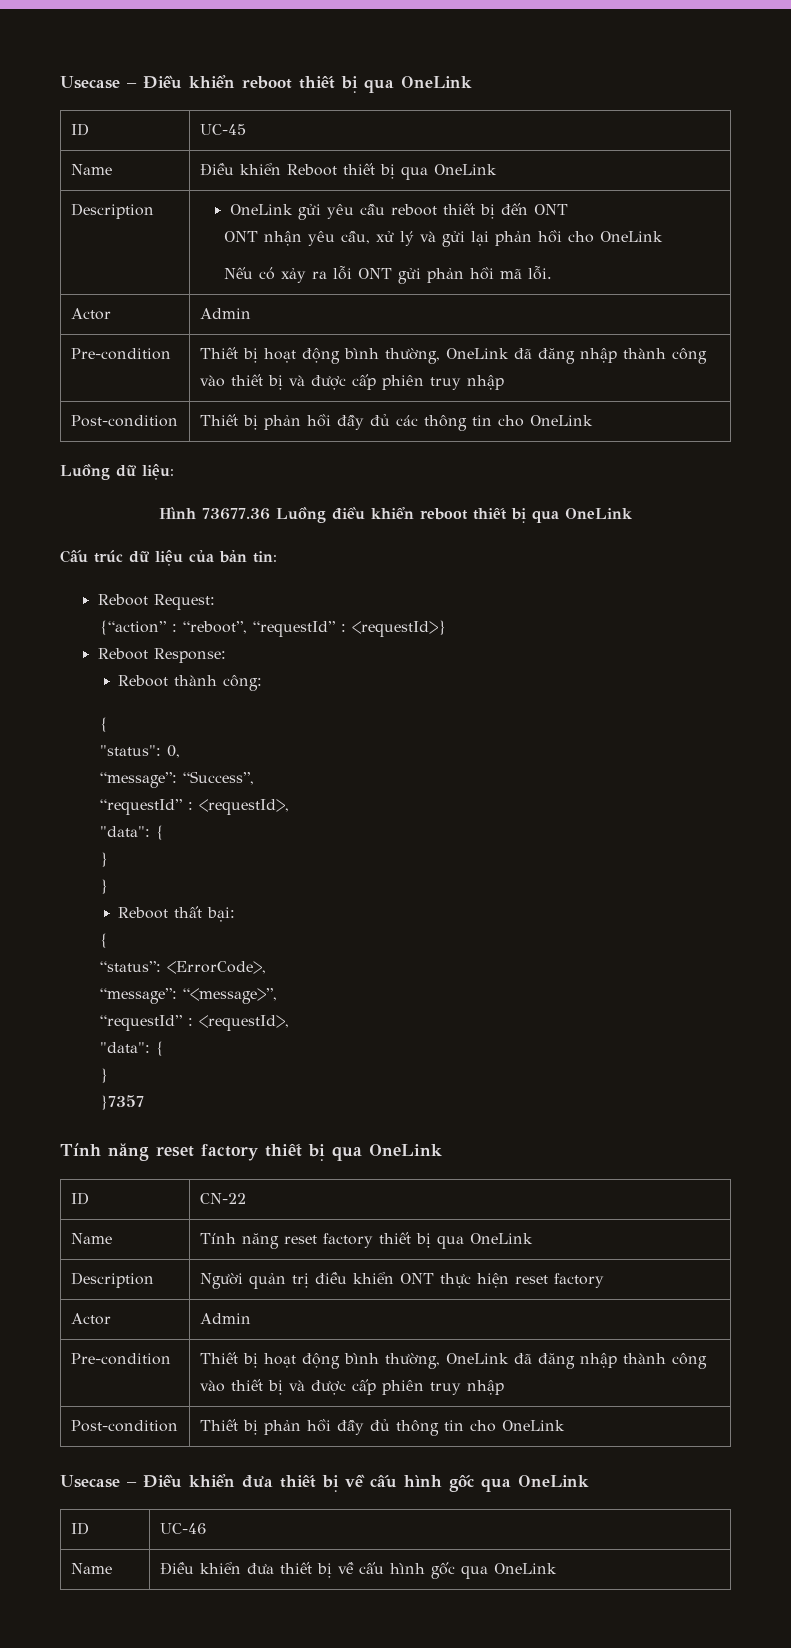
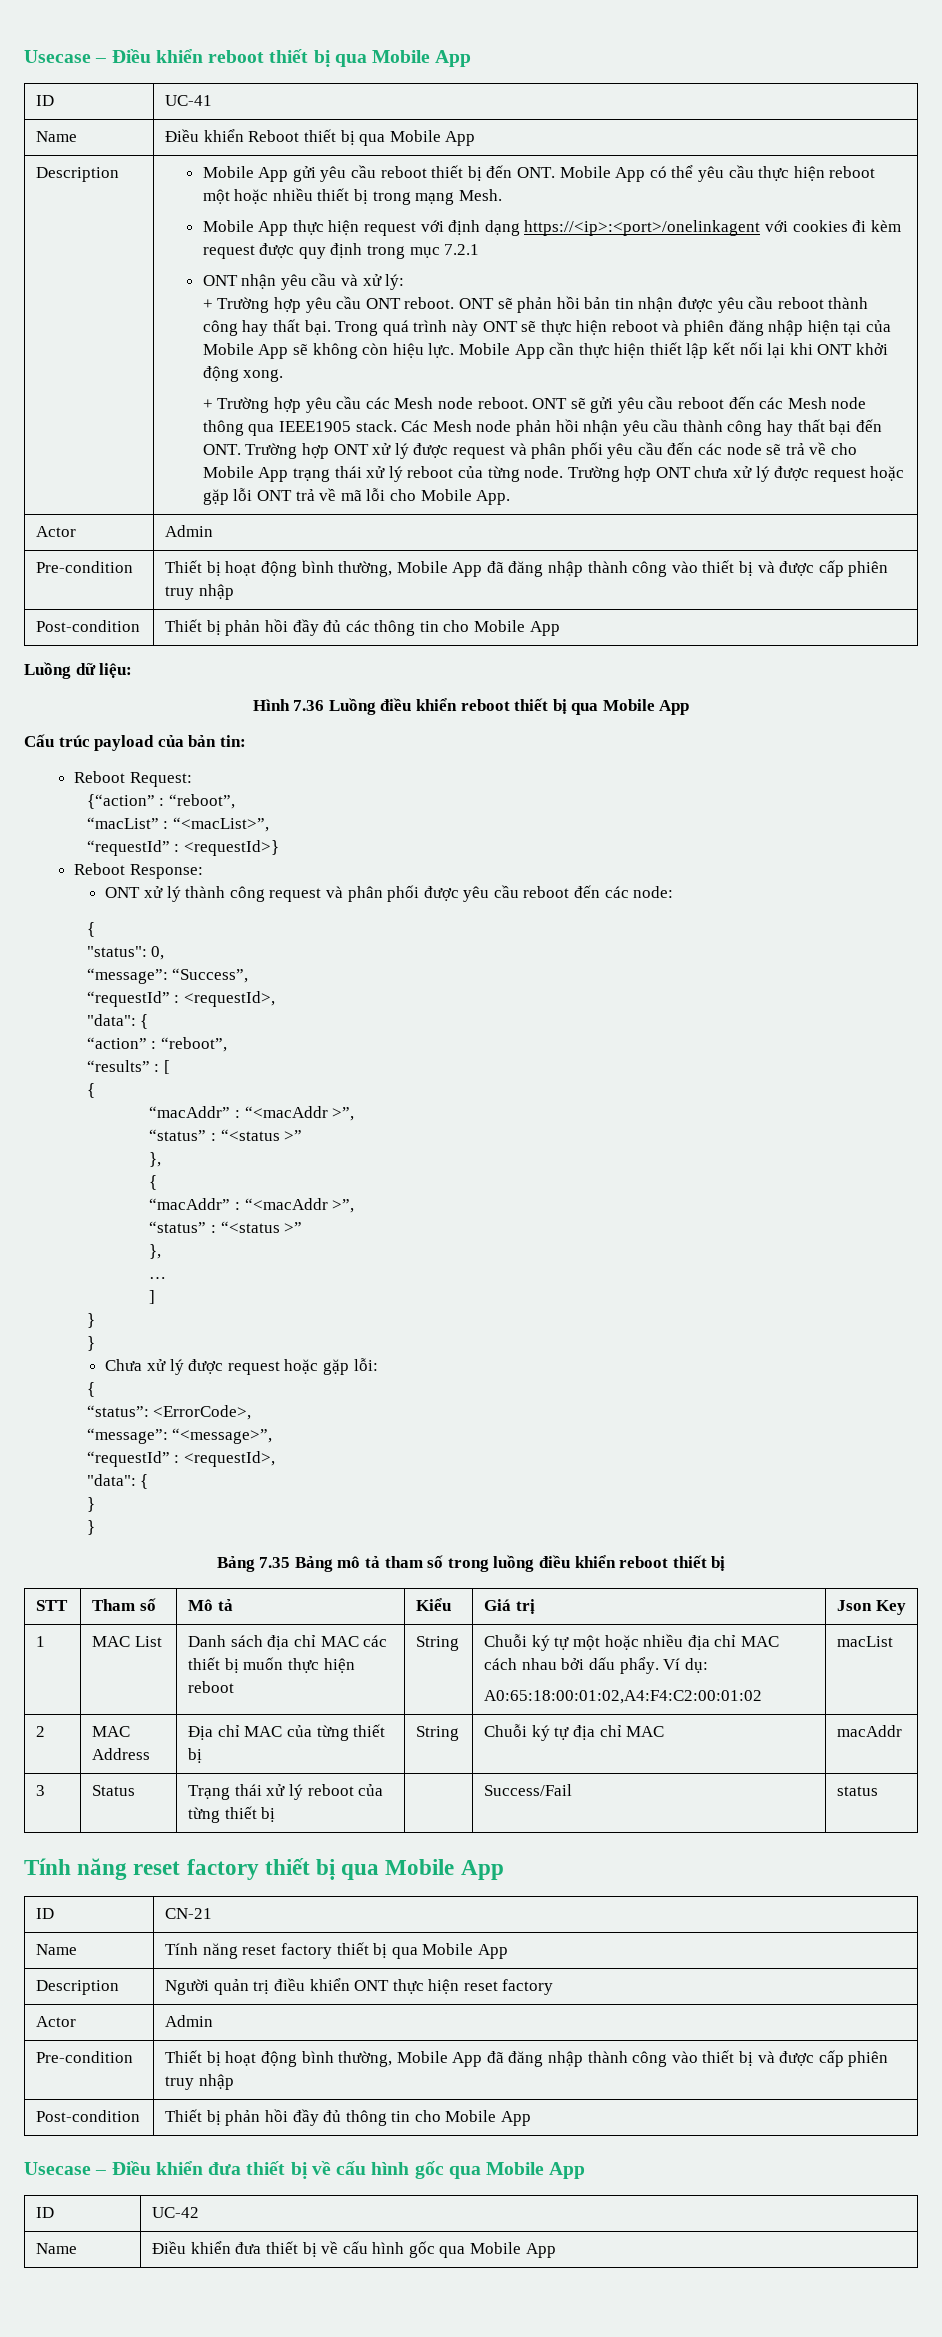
[401,76,472,88] [70,123,89,136] [199,124,246,135] OneLink // ID | UC-45 -> [372,50,472,67] [36,95,55,106] [165,95,213,106] Mobile App // ID | UC-41
[433,164,497,175] [70,203,154,219] [229,204,293,215] OneLink // Description | OneLink -> [389,130,476,146] [36,167,120,182] [202,166,289,182] Mobile App // Description | Mobile App
[533,204,568,215] [224,230,664,247] [224,266,553,284] [70,308,111,320] [199,308,251,319] [70,348,171,360] [199,347,509,364] ONT // ONT nhận yêu cầu, xử lý và gửi lại phản hồi cho OneLink // Nếu có xảy ra lỗi ONT gửi phản hồi mã lỗi. // Actor | Admin // Pre-condition | Thiết bị hoạt động bình thường, OneLink -> [516,165,876,182] [202,188,502,205] [202,220,901,236] [202,243,480,259] [202,273,405,290] [202,296,869,313] [202,319,892,336] [202,342,889,359] [202,366,284,382] [202,396,867,413] [202,419,882,436] [202,442,858,459] [202,466,905,482] [202,488,511,505] [36,526,77,537] [165,525,214,537] [36,561,134,573] [165,560,483,577] ONT. Mobile App có thể yêu cầu thực hiện reboot một hoặc nhiều thiết bị trong mạng Mesh. // Mobile App thực hiện request với định dạng https://<ip>:<port>/onelinkagent với cookies đi kèm request được quy định trong mục 7.2.1 // ONT nhận yêu cầu và xử lý: // + Trường hợp yêu cầu ONT reboot. ONT sẽ phản hồi bản tin nhận được yêu cầu reboot thành công hay thất bại. Trong quá trình này ONT sẽ thực hiện reboot và phiên đăng nhập hiện tại của Mobile App sẽ không còn hiệu lực. Mobile App cần thực hiện thiết lập kết nối lại khi ONT khởi động xong. // + Trường hợp yêu cầu các Mesh node reboot. ONT sẽ gửi yêu cầu reboot đến các Mesh node thông qua IEEE1905 stack. Các Mesh node phản hồi nhận yêu cầu thành công hay thất bại đến ONT. Trường hợp ONT xử lý được request và phân phối yêu cầu đến các node sẽ trả về cho Mobile App trạng thái xử lý reboot của từng node. Trường hợp ONT chưa xử lý được request hoặc gặp lỗi ONT trả về mã lỗi cho Mobile App. // Actor | Admin // Pre-condition | Thiết bị hoạt động bình thường, Mobile App
[529,415,593,426] OneLink -> [474,620,560,636] Mobile App
[202,508,270,520] 73677.36 -> [293,700,325,711] 7.36
[565,508,632,519] OneLink -> [602,699,690,715] Mobile App
[129,550,183,566] dữ liệu -> [94,735,155,751] payload
(248, 627) none -> [86,817,269,832] // “macList” : “<macList>”, //
[118,675,263,691] Reboot thành công: -> [105,885,674,902] ONT xử lý thành công request và phân phối được yêu cầu reboot đến các node:
[100,852,109,867] [100,879,109,894] [118,906,236,922] } // } // Reboot thất bại: -> [86,1037,227,1052] [86,1060,170,1074] [86,1083,95,1098] [149,1106,355,1121] [149,1129,303,1141] [149,1152,162,1167] [149,1175,158,1190] [149,1198,355,1213] [149,1221,303,1233] [149,1244,162,1259] [149,1277,167,1279] [149,1290,156,1304] [86,1313,95,1328] [86,1336,95,1351] [105,1358,378,1375] “action” : “reboot”, // “results” : [ // { // “macAddr” : “<macAddr >”, // “status” : “<status >” // }, // { // “macAddr” : “<macAddr >”, // “status” : “<status >” // }, // … // ] // } // } // Chưa xử lý được request hoặc gặp lỗi:
[100,1095,145,1110] [60,1143,442,1161] [70,1192,89,1205] [199,1193,246,1204] }7357 // Tính năng reset factory thiết bị qua OneLink // ID | CN-22 -> [86,1520,95,1535] [216,1555,726,1572] [36,1600,69,1611] [92,1598,156,1611] [188,1599,233,1611] [416,1598,452,1611] [484,1599,535,1614] [837,1600,906,1615] [36,1636,46,1647] [92,1636,162,1647] [188,1635,388,1650] [188,1657,355,1673] [188,1681,235,1693] [416,1636,460,1651] [484,1634,779,1651] [484,1657,708,1674] [484,1690,763,1704] [837,1636,894,1647] [36,1726,46,1737] [92,1726,131,1737] [92,1748,151,1760] [188,1724,386,1741] [188,1748,203,1763] [416,1726,460,1741] [484,1724,665,1741] [837,1725,903,1737] [36,1785,46,1796] [92,1785,136,1796] [188,1784,384,1800] [188,1806,276,1823] [484,1784,573,1796] [837,1786,879,1796] [24,1858,504,1880] [36,1908,55,1919] [165,1908,213,1919] } // Bảng 7.35 Bảng mô tả tham số trong luồng điều khiển reboot thiết bị // STT | Tham số | Mô tả | Kiểu | Giá trị | Json Key // 1 | MAC List | Danh sách địa chỉ MAC các thiết bị muốn thực hiện reboot | String | Chuỗi ký tự một hoặc nhiều địa chỉ MAC cách nhau bởi dấu phẩy. Ví dụ: // A0:65:18:00:01:02,A4:F4:C2:00:01:02 | macList // 2 | MAC Address | Địa chỉ MAC của từng thiết bị | String | Chuỗi ký tự địa chỉ MAC | macAddr // 3 | Status | Trạng thái xử lý reboot của từng thiết bị | | Success/Fail | status // Tính năng reset factory thiết bị qua Mobile App // ID | CN-21
[469,1233,533,1244] OneLink -> [422,1943,508,1959] Mobile App
[445,1353,509,1364] OneLink -> [396,2051,483,2067] Mobile App
[501,1420,565,1431] OneLink -> [445,2110,532,2126] Mobile App
[518,1475,589,1487] [70,1522,89,1535] [159,1523,206,1534] OneLink // ID | UC-46 -> [486,2162,586,2179] [36,2207,55,2218] [152,2207,200,2218] Mobile App // ID | UC-42
[493,1563,557,1574] OneLink -> [470,2242,556,2258] Mobile App

